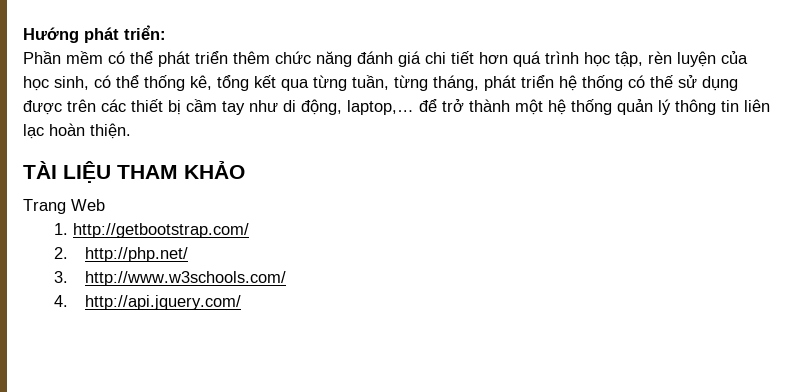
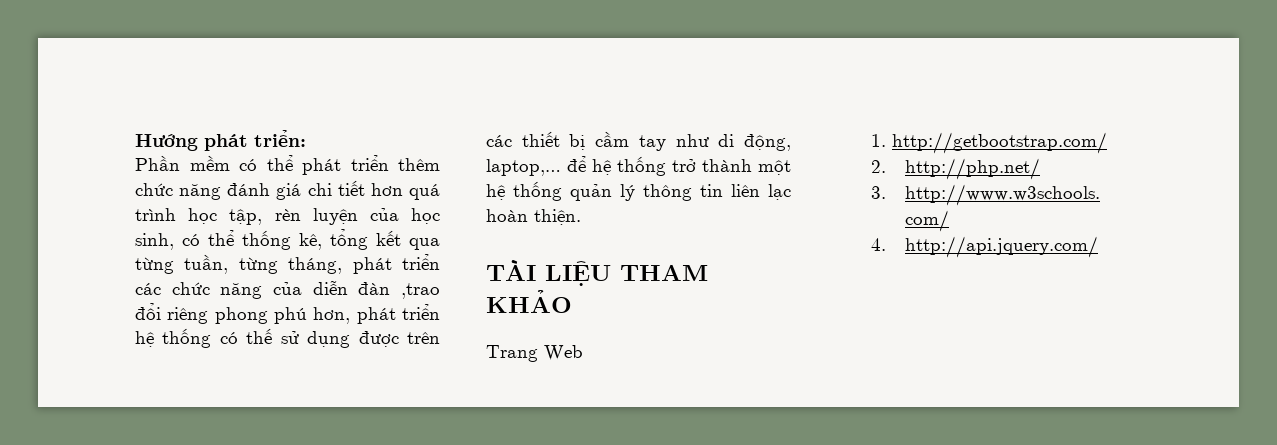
(554, 81) none -> [135,281,440,299] [135,303,441,324] các chức năng của diễn đàn ,trao đổi riêng phong phú hơn, phát triển
(437, 105) none -> [592,156,666,176] hệ thống

